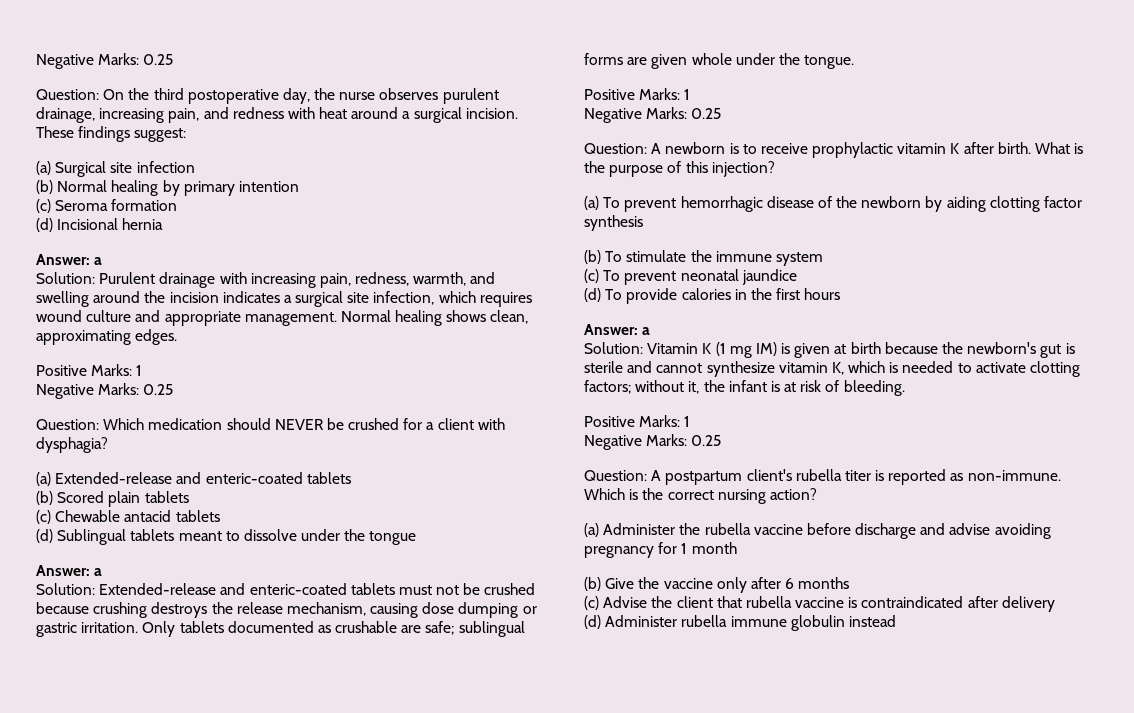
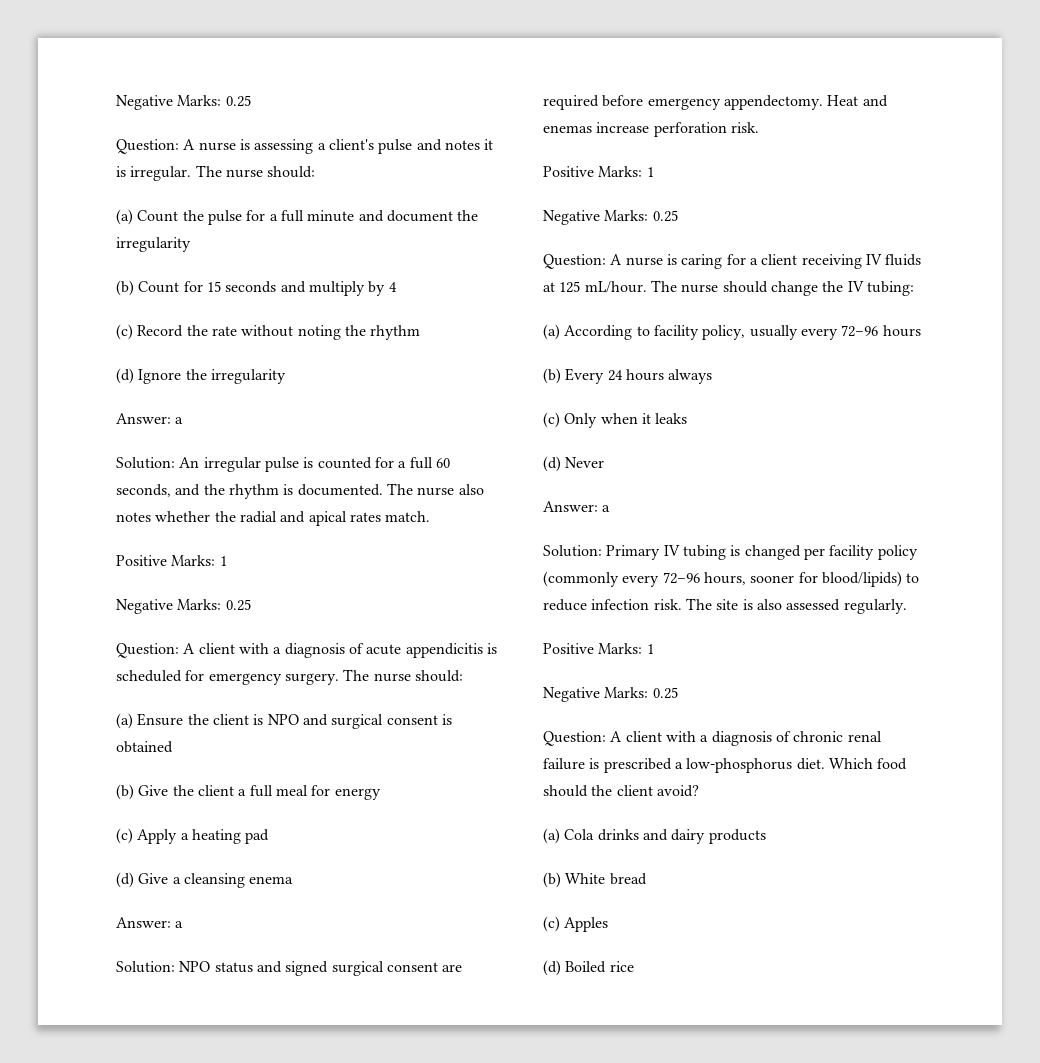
[36,53,174,69] [36,88,499,104] [36,107,518,123] [36,126,187,142] [36,161,195,177] [36,180,299,196] [36,199,178,213] [36,218,164,232] [36,254,103,265] [36,272,496,288] [36,291,532,307] [36,310,529,326] [36,329,178,345] [36,364,143,376] [36,383,174,399] [36,418,505,430] [36,437,108,453] [36,472,351,486] [36,491,189,507] [36,510,220,524] [36,529,417,545] [36,565,103,576] [36,583,536,595] [36,602,537,618] [36,621,525,637] [584,53,855,69] [584,88,691,100] [584,107,722,123] [584,142,1084,158] [584,161,775,177] [584,196,1083,212] [584,215,643,231] [584,250,823,266] [584,269,797,285] [584,288,841,304] [584,324,651,335] [584,342,1075,358] [584,361,1081,377] [584,380,905,396] [584,415,691,427] [584,434,722,450] [584,469,1061,485] [584,488,817,504] [584,523,1051,539] [584,542,737,558] [584,577,850,593] [584,596,1055,612] [584,615,896,631] Negative Marks: 0.25 // Question: On the third postoperative day, the nurse observes purulent drainage, increasing pain, and redness with heat around a surgical incision. These findings suggest: // (a) Surgical site infection // (b) Normal healing by primary intention // (c) Seroma formation // (d) Incisional hernia // Answer: a // Solution: Purulent drainage with increasing pain, redness, warmth, and swelling around the incision indicates a surgical site infection, which requires wound culture and appropriate management. Normal healing shows clean, approximating edges. // Positive Marks: 1 // Negative Marks: 0.25 // Question: Which medication should NEVER be crushed for a client with dysphagia? // (a) Extended-release and enteric-coated tablets // (b) Scored plain tablets // (c) Chewable antacid tablets // (d) Sublingual tablets meant to dissolve under the tongue // Answer: a // Solution: Extended-release and enteric-coated tablets must not be crushed because crushing destroys the release mechanism, causing dose dumping or gastric irritation. Only tablets documented as crushable are safe; sublingual forms are given whole under the tongue. // Positive Marks: 1 // Negative Marks: 0.25 // Question: A newborn is to receive prophylactic vitamin K after birth. What is the purpose of this injection? // (a) To prevent hemorrhagic disease of the newborn by aiding clotting factor synthesis // (b) To stimulate the immune system // (c) To prevent neonatal jaundice // (d) To provide calories in the first hours // Answer: a // Solution: Vitamin K (1 mg IM) is given at birth because the newborn's gut is sterile and cannot synthesize vitamin K, which is needed to activate clotting factors; without it, the infant is at risk of bleeding. // Positive Marks: 1 // Negative Marks: 0.25 // Question: A postpartum client's rubella titer is reported as non-immune. Which is the correct nursing action? // (a) Administer the rubella vaccine before discharge and advise avoiding pregnancy for 1 month // (b) Give the vaccine only after 6 months // (c) Advise the client that rubella vaccine is contraindicated after delivery // (d) Administer rubella immune globulin instead -> [116,95,251,110] [116,139,494,154] [116,165,316,181] [116,209,479,225] [116,237,191,252] [116,280,397,296] [116,324,421,340] [116,368,286,384] [116,413,184,424] [116,457,450,472] [116,483,484,499] [116,511,431,526] [116,555,227,566] [116,599,251,614] [116,643,497,658] [116,669,463,685] [116,713,452,729] [116,741,173,753] [116,784,381,800] [116,828,270,844] [116,872,294,888] [116,917,184,928] [116,961,463,976] [543,95,888,110] [543,122,759,137] [543,166,654,177] [543,210,678,225] [543,254,922,269] [543,280,914,296] [543,324,921,340] [543,368,713,384] [543,412,688,428] [543,456,605,472] [543,501,611,512] [543,545,918,560] [543,571,920,587] [543,598,907,614] [543,643,654,654] [543,687,678,702] [543,731,882,746] [543,758,908,773] [543,785,699,797] [543,828,766,844] [543,872,647,888] [543,916,609,932] [543,960,634,976] Negative Marks: 0.25 // Question: A nurse is assessing a client's pulse and notes it is irregular. The nurse should: // (a) Count the pulse for a full minute and document the irregularity // (b) Count for 15 seconds and multiply by 4 // (c) Record the rate without noting the rhythm // (d) Ignore the irregularity // Answer: a // Solution: An irregular pulse is counted for a full 60 seconds, and the rhythm is documented. The nurse also notes whether the radial and apical rates match. // Positive Marks: 1 // Negative Marks: 0.25 // Question: A client with a diagnosis of acute appendicitis is scheduled for emergency surgery. The nurse should: // (a) Ensure the client is NPO and surgical consent is obtained // (b) Give the client a full meal for energy // (c) Apply a heating pad // (d) Give a cleansing enema // Answer: a // Solution: NPO status and signed surgical consent are required before emergency appendectomy. Heat and enemas increase perforation risk. // Positive Marks: 1 // Negative Marks: 0.25 // Question: A nurse is caring for a client receiving IV fluids at 125 mL/hour. The nurse should change the IV tubing: // (a) According to facility policy, usually every 72–96 hours // (b) Every 24 hours always // (c) Only when it leaks // (d) Never // Answer: a // Solution: Primary IV tubing is changed per facility policy (commonly every 72–96 hours, sooner for blood/lipids) to reduce infection risk. The site is also assessed regularly. // Positive Marks: 1 // Negative Marks: 0.25 // Question: A client with a diagnosis of chronic renal failure is prescribed a low-phosphorus diet. Which food should the client avoid? // (a) Cola drinks and dairy products // (b) White bread // (c) Apples // (d) Boiled rice

